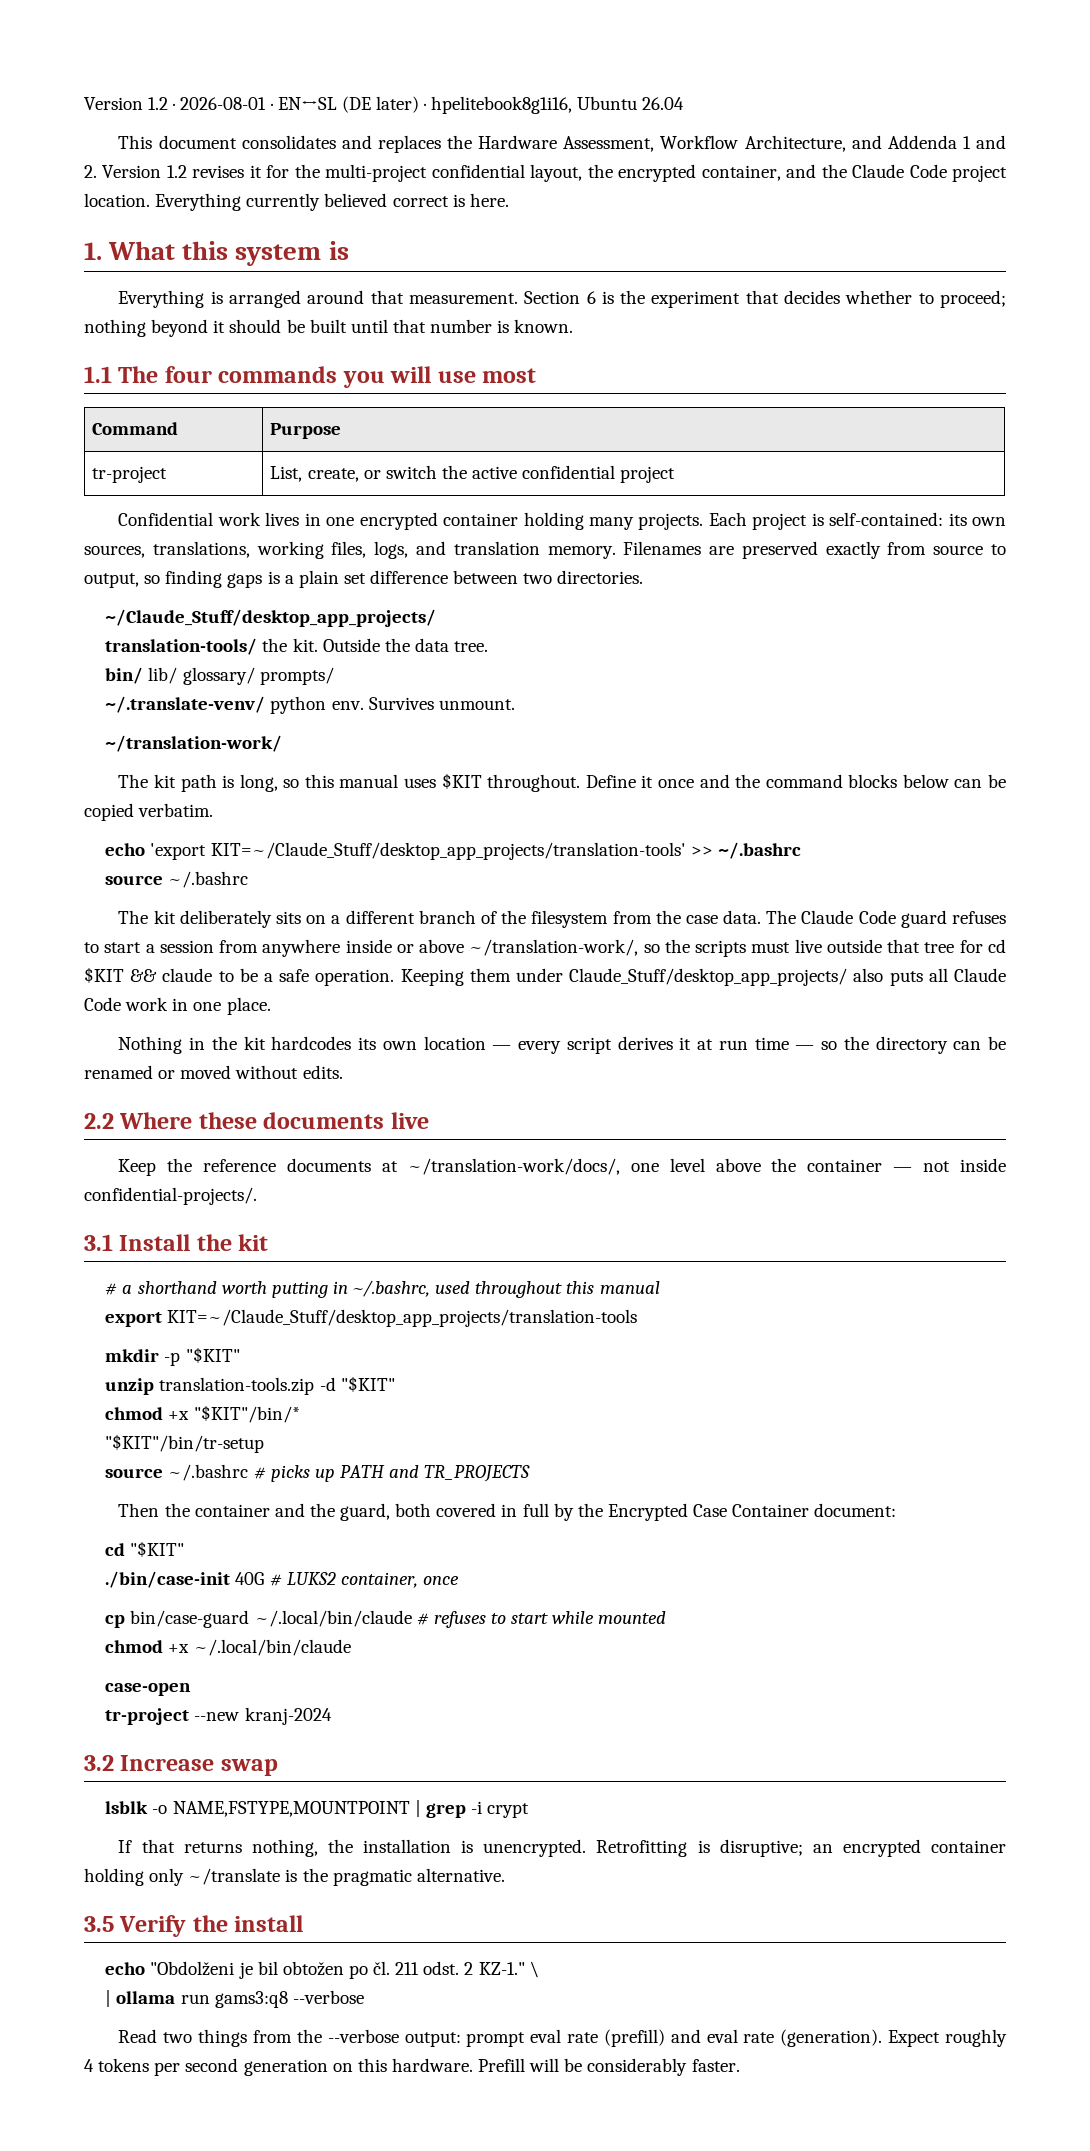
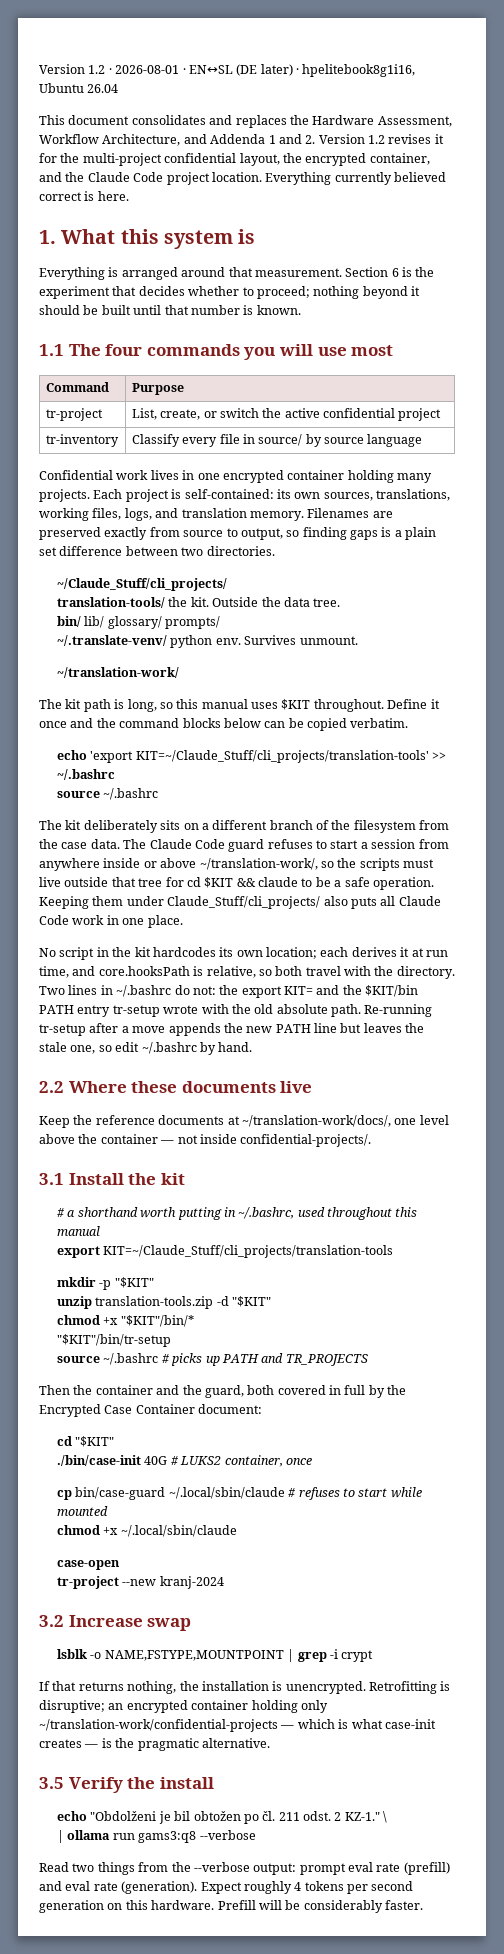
(676, 474) none -> [45,434,119,447] [131,434,423,447] // tr-inventory | Classify every file in source/ by source language
[105,609,437,627] ~/Claude_Stuff/desktop_app_projects/ -> [57,578,228,591] ~/Claude_Stuff/cli_projects/
[210,842,686,860] KIT=~/Claude_Stuff/desktop_app_projects/translation-tools' -> [135,750,429,763] KIT=~/Claude_Stuff/cli_projects/translation-tools'
[569,968,848,986] Claude_Stuff/desktop_app_projects/ -> [167,896,321,909] Claude_Stuff/cli_projects/
[118,1036,183,1054] Nothing -> [39,947,95,960] No script
[423,1036,1007,1054] [84,1065,343,1079] location — every script derives it at run time — so the directory can be renamed or moved without edits. -> [266,947,448,959] [39,966,455,979] [39,985,419,998] [39,1004,433,1017] [39,1023,425,1036] [39,1042,253,1055] location; each derives it at run time, and core.hooksPath is relative, so both travel with the directory. Two lines in ~/.bashrc do not: the export KIT= and the $KIT/bin PATH entry tr-setup wrote with the old absolute path. Re-running tr-setup after a move appends the new PATH line but leaves the stale one, so edit ~/.bashrc by hand.
[167,1309,638,1327] KIT=~/Claude_Stuff/desktop_app_projects/translation-tools -> [103,1245,394,1258] KIT=~/Claude_Stuff/cli_projects/translation-tools
[254,1610,412,1627] ~/.local/bin/claude -> [168,1487,285,1499] ~/.local/sbin/claude
[193,1639,351,1656] ~/.local/bin/claude -> [120,1525,237,1537] ~/.local/sbin/claude
[188,1868,281,1885] ~/translate -> [39,1719,436,1732] [39,1739,99,1748] ~/translation-work/confidential-projects — which is what case-init creates —

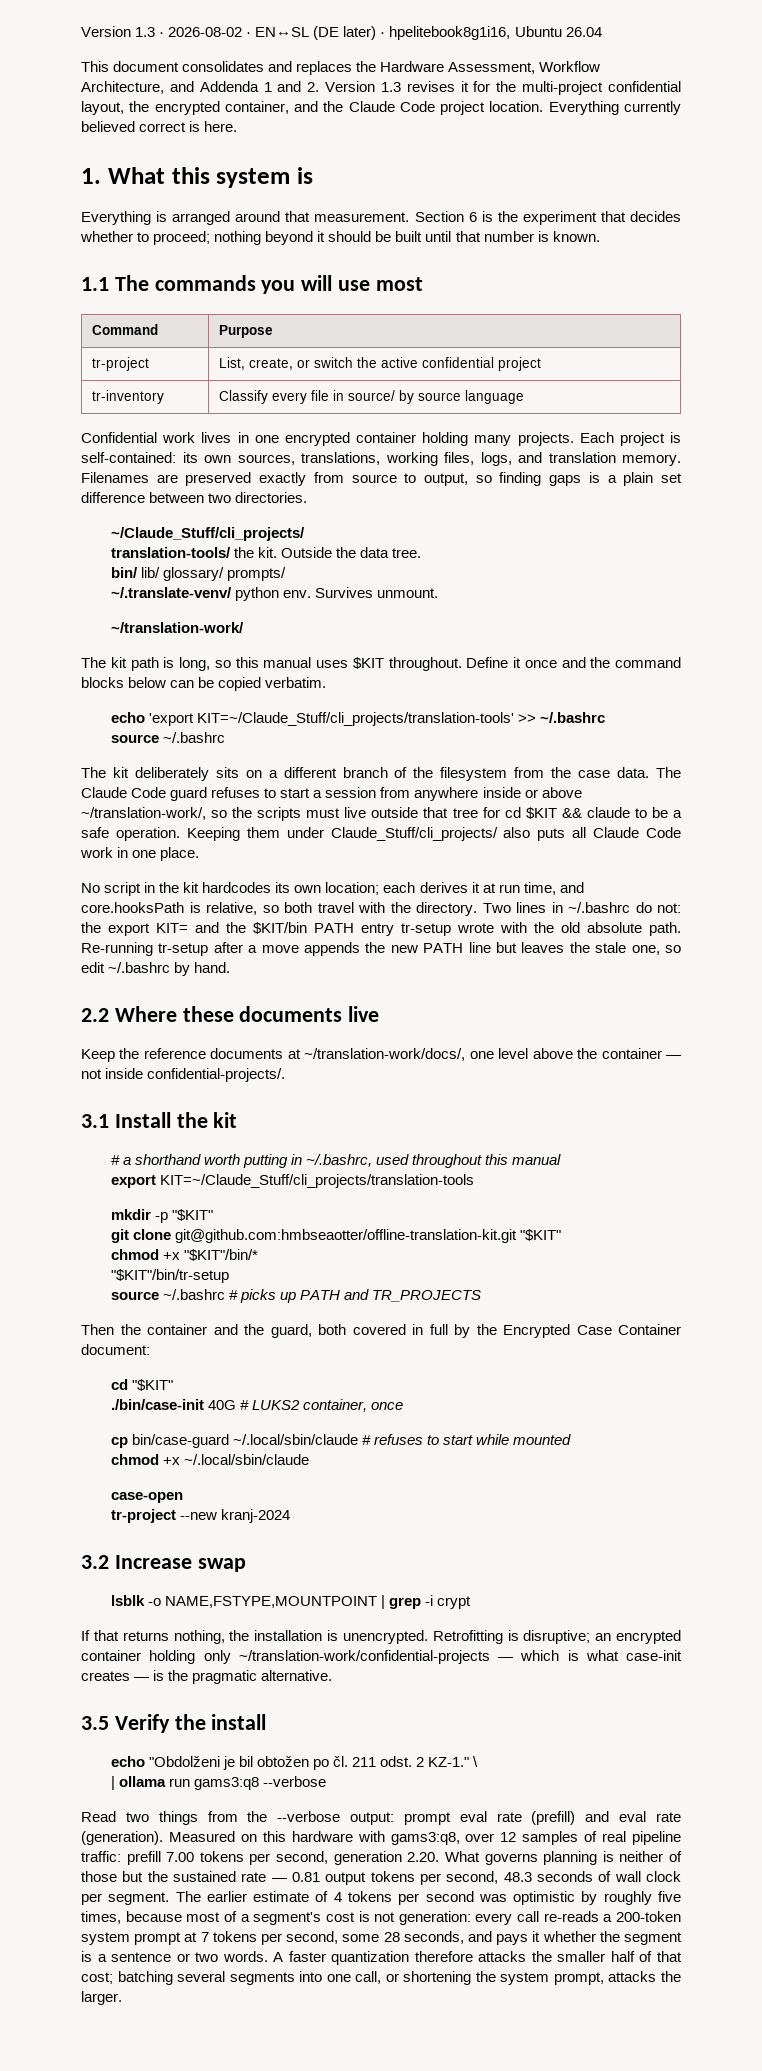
[39,64,180,74] Version 1.2 · 2026-08-01 -> [81,26,243,37] Version 1.3 · 2026-08-02
[368,135,385,144] 1.2 -> [380,82,401,92] 1.3
[105,344,143,356] four -> (149, 283) none
[57,1296,229,1309] unzip translation-tools.zip -d -> [110,1229,517,1243] git clone git@github.com:hmbseaotter/offline-translation-kit.git
[200,1881,414,1894] [39,1900,423,1913] Expect roughly 4 tokens per second generation on this hardware. Prefill will be considerably faster. -> [168,1831,681,1845] [81,1851,683,1865] [81,1871,681,1885] [81,1891,681,1905] [81,1911,681,1925] [81,1931,682,1945] [81,1951,682,1965] [81,1971,682,1985] [81,1991,122,2005] Measured on this hardware with gams3:q8, over 12 samples of real pipeline traffic: prefill 7.00 tokens per second, generation 2.20. What governs planning is neither of those but the sustained rate — 0.81 output tokens per second, 48.3 seconds of wall clock per segment. The earlier estimate of 4 tokens per second was optimistic by roughly five times, because most of a segment's cost is not generation: every call re-reads a 200-token system prompt at 7 tokens per second, some 28 seconds, and pays it whether the segment is a sentence or two words. A faster quantization therefore attacks the smaller half of that cost; batching several segments into one call, or shortening the system prompt, attacks the larger.

